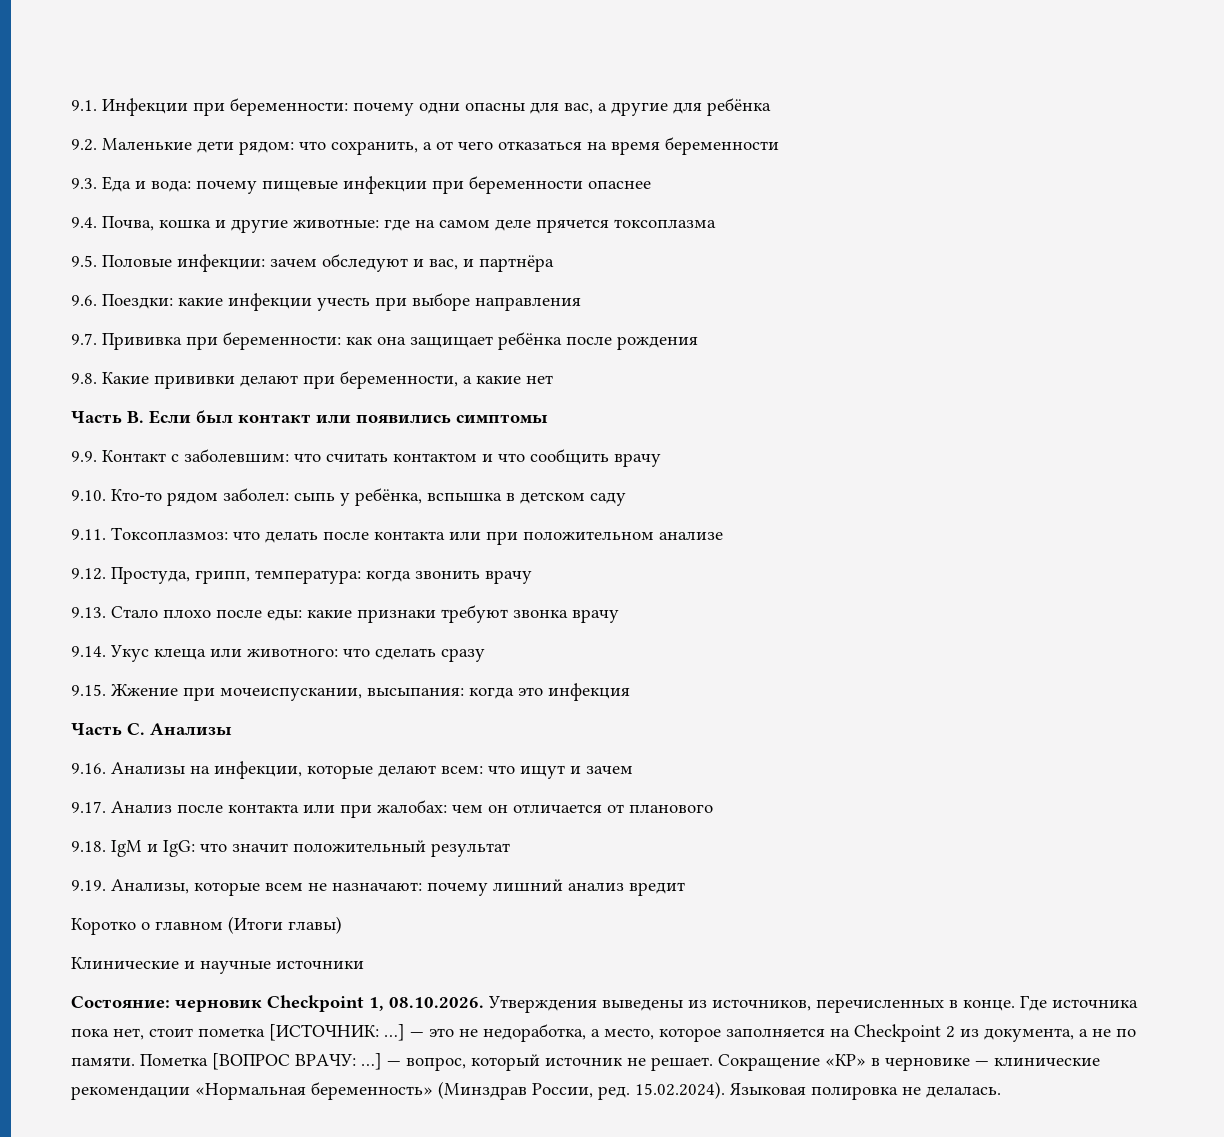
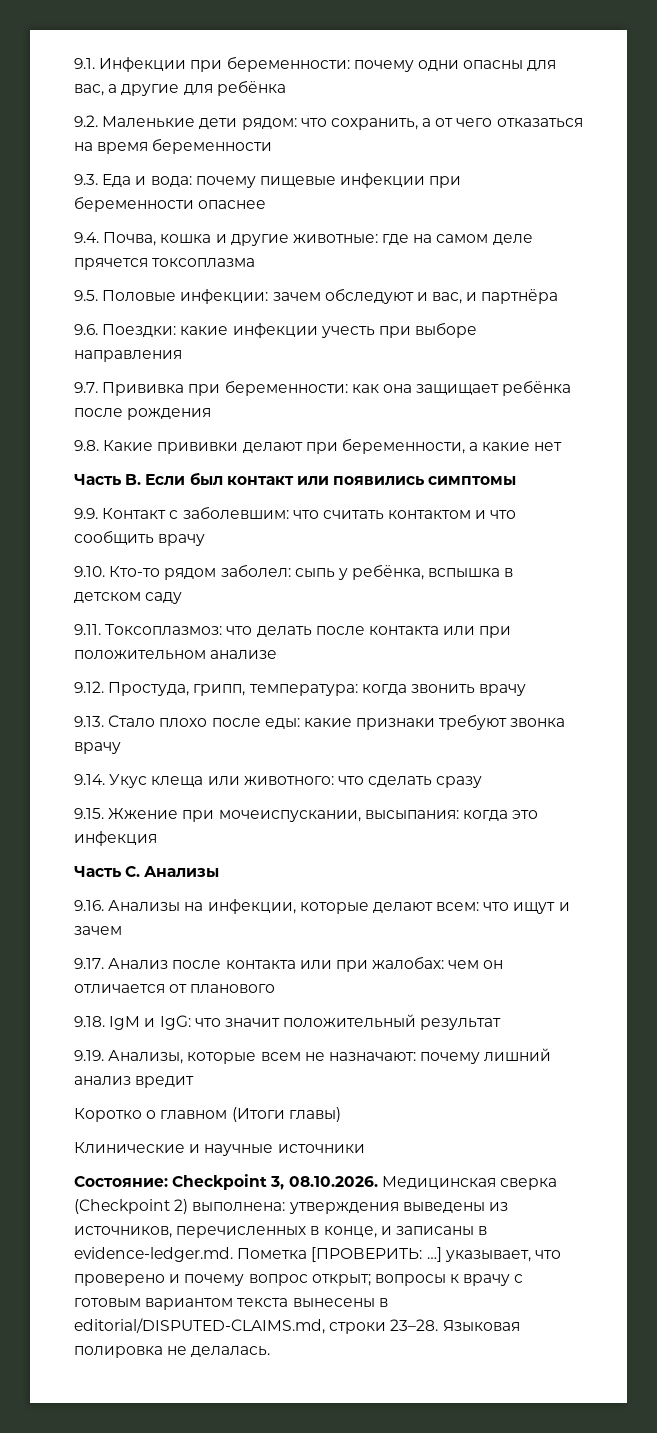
[175,995,597,1013] черновик Checkpoint 1, 08.10.2026. Утверждения -> [172,1174,557,1190] [74,1199,399,1214] Checkpoint 3, 08.10.2026. Медицинская сверка (Checkpoint 2) выполнена: утверждения
[963,995,1138,1011] [71,1024,1136,1042] [71,1053,1100,1071] [71,1081,725,1100] конце. Где источника пока нет, стоит пометка [ИСТОЧНИК: …] — это не недоработка, а место, которое заполняется на Checkpoint 2 из документа, а не по памяти. Пометка [ВОПРОС ВРАЧУ: …] — вопрос, который источник не решает. Сокращение «КР» в черновике — клинические рекомендации «Нормальная беременность» (Минздрав России, ред. 15.02.2024). -> [323,1226,488,1238] [74,1247,561,1262] [74,1274,524,1286] [74,1298,388,1310] [74,1318,439,1334] конце, и записаны в evidence-ledger.md. Пометка [ПРОВЕРИТЬ: …] указывает, что проверено и почему вопрос открыт; вопросы к врачу с готовым вариантом текста вынесены в editorial/DISPUTED-CLAIMS.md, строки 23–28.

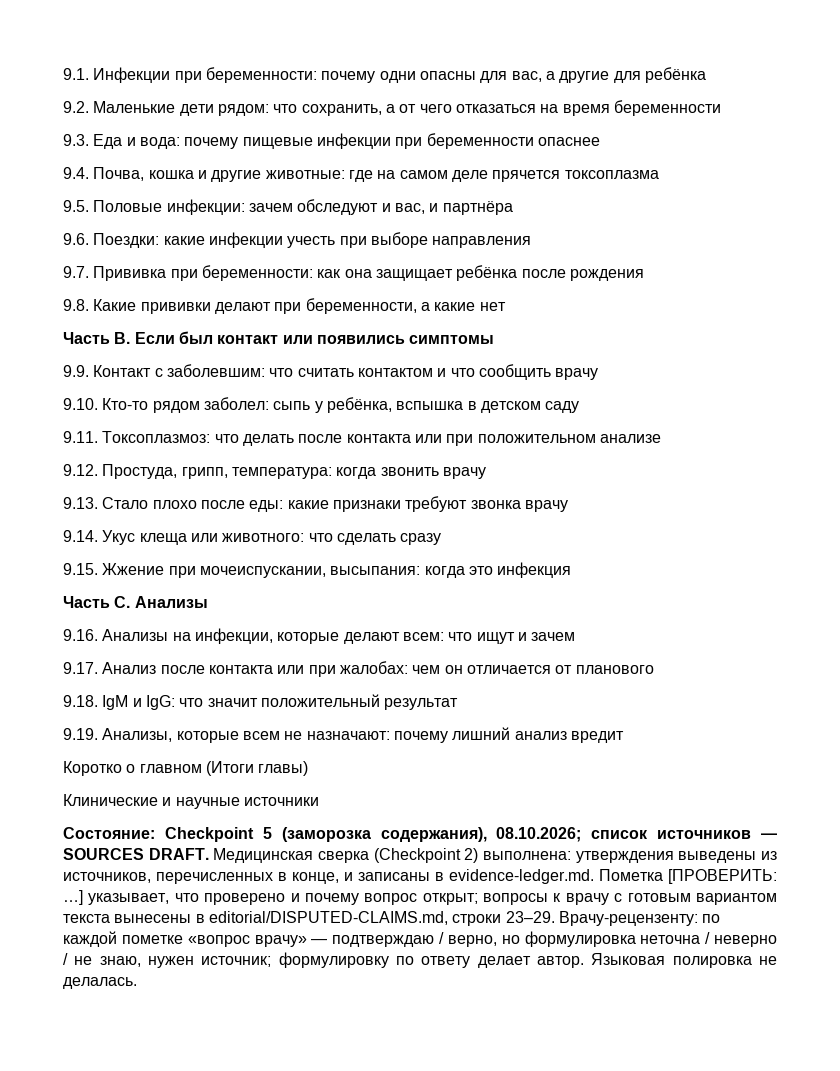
[270,1176,378,1190] 3, 08.10.2026. -> [262,827,777,842] [63,848,209,860] 5 (заморозка содержания), 08.10.2026; список источников — SOURCES DRAFT.
[390,1319,439,1331] 23–28. -> [505,911,721,926] [63,931,778,947] [63,952,584,968] 23–29. Врачу-рецензенту: по каждой пометке «вопрос врачу» — подтверждаю / верно, но формулировка неточна / неверно / не знаю, нужен источник; формулировку по ответу делает автор.

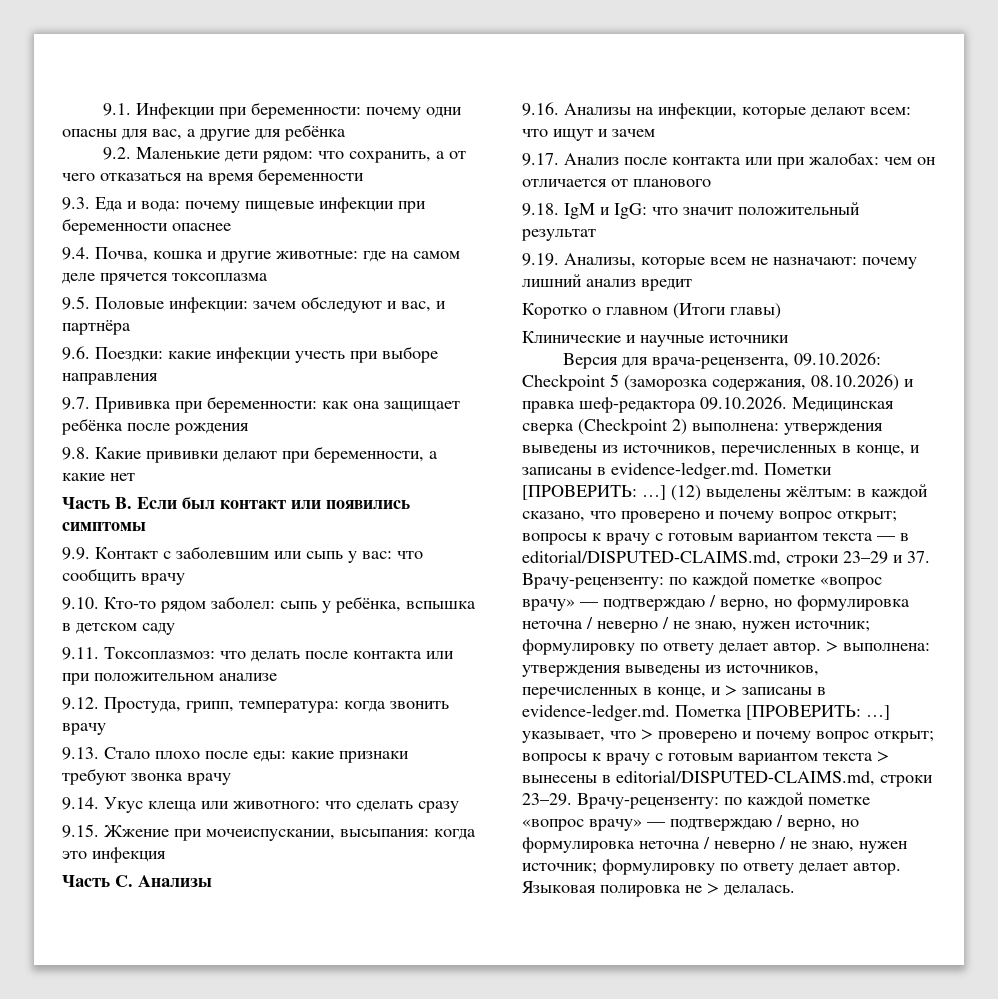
[166,364,447,377] заболевшим: что считать контактом и -> [176,546,392,563] заболевшим или сыпь у вас:
[63,827,777,842] [63,848,209,860] Состояние: Checkpoint 5 (заморозка содержания), 08.10.2026; список источников — SOURCES DRAFT. -> [563,352,882,369] [522,374,914,391] [522,396,787,413] Версия для врача-рецензента, 09.10.2026: Checkpoint 5 (заморозка содержания, 08.10.2026) и правка шеф-редактора 09.10.2026.
[599,869,777,884] [63,890,170,905] Пометка [ПРОВЕРИТЬ: …] указывает, -> [764,463,832,475] [522,484,928,501] [522,511,585,522] Пометки [ПРОВЕРИТЬ: …] (12) выделены жёлтым: в каждой сказано,
(110, 918) none -> [877,533,909,541] [522,550,930,567] [522,572,882,589] [522,595,910,611] [522,617,870,633] [522,639,930,655] [522,665,819,677] [522,685,826,699] [522,704,890,721] [522,729,934,743] [522,751,889,765] — в editorial/DISPUTED-CLAIMS.md, строки 23–29 и 37. Врачу-рецензенту: по каждой пометке «вопрос врачу» — подтверждаю / верно, но формулировка неточна / неверно / не знаю, нужен источник; формулировку по ответу делает автор. > выполнена: утверждения выведены из источников, перечисленных в конце, и > записаны в evidence-ledger.md. Пометка [ПРОВЕРИТЬ: …] указывает, что > проверено и почему вопрос открыт; вопросы к врачу с готовым вариантом текста >
(778, 960) none -> [707,883,719,894] >

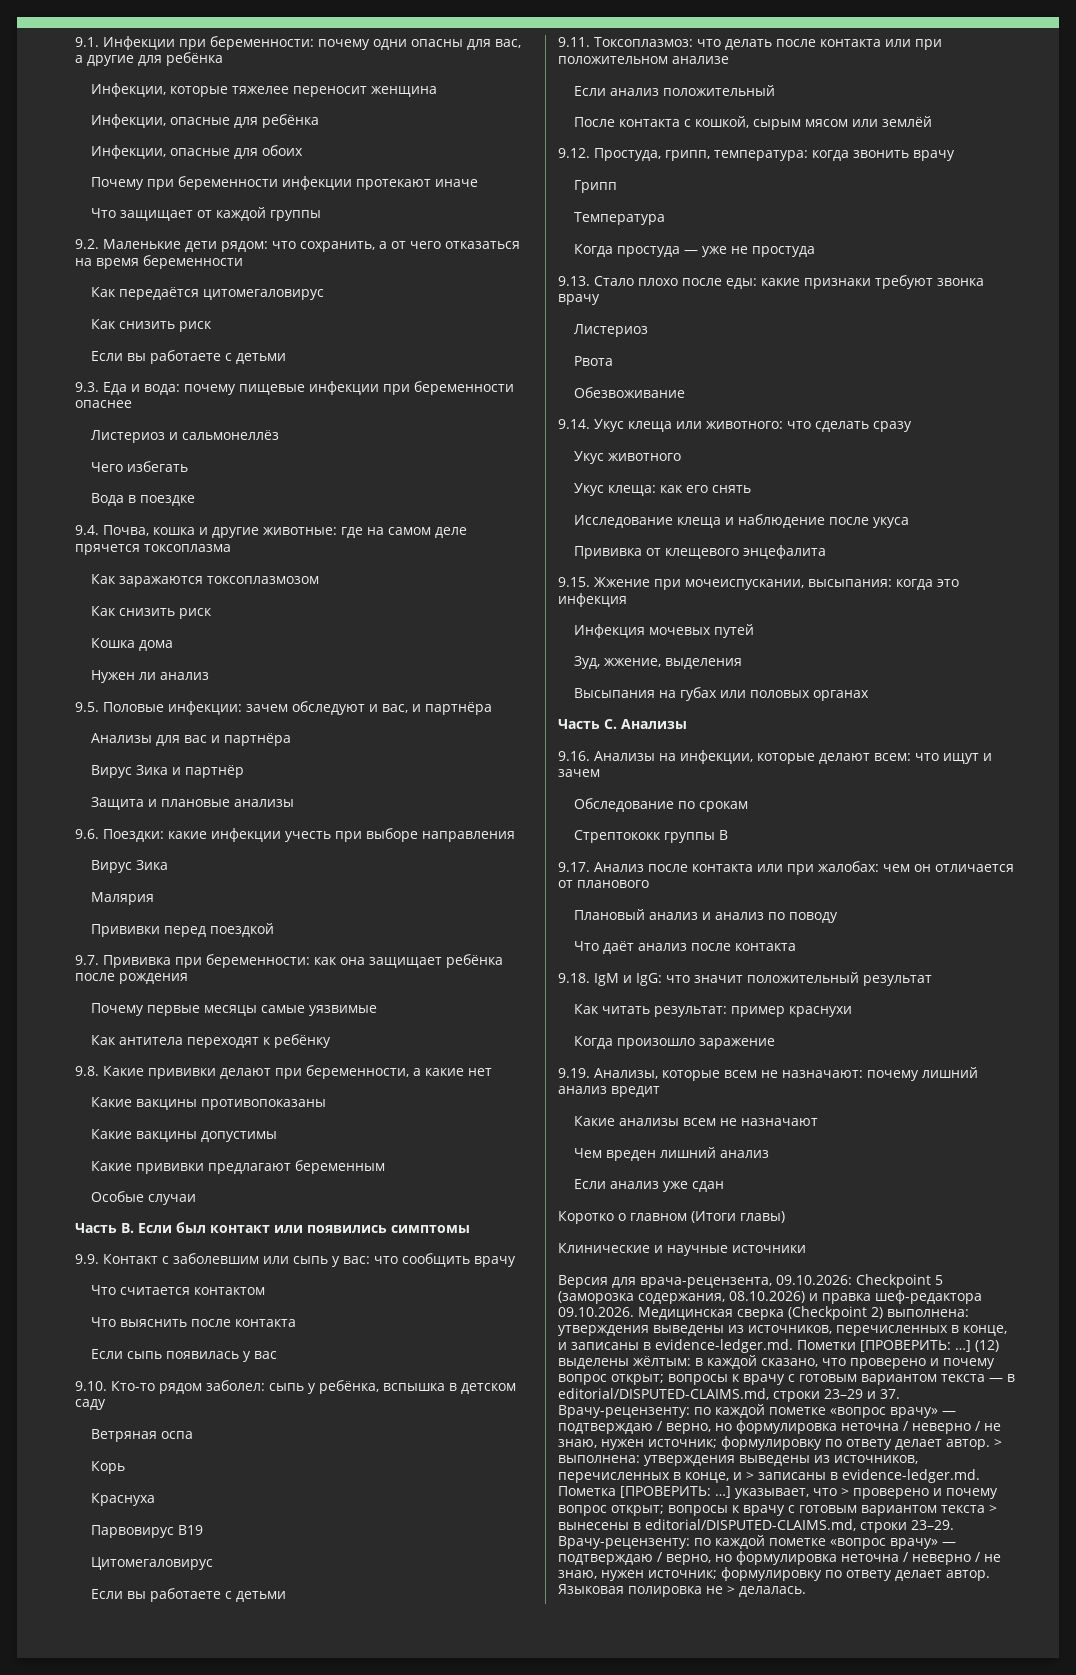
(346, 132) none -> [90,83,437,97] [90,114,319,128] [90,145,303,159] [90,176,478,190] [90,207,321,221] // Инфекции, которые тяжелее переносит женщина // Инфекции, опасные для ребёнка // Инфекции, опасные для обоих // Почему при беременности инфекции протекают иначе // Что защищает от каждой группы
(364, 176) none -> [90,287,324,300] [90,319,212,332] [90,350,286,364] // Как передаётся цитомегаловирус // Как снизить риск // Если вы работаете с детьми
(231, 227) none -> [90,430,279,443] [90,461,188,472] [90,493,195,506] // Листериоз и сальмонеллёз // Чего избегать // Вода в поездке
(268, 277) none -> [90,574,319,587] [90,606,212,619] [90,638,173,651] [90,670,209,683] // Как заражаются токсоплазмозом // Как снизить риск // Кошка дома // Нужен ли анализ
(131, 327) none -> [90,733,291,746] [90,765,244,778] [90,797,294,810] // Анализы для вас и партнёра // Вирус Зика и партнёр // Защита и плановые анализы
(158, 379) none -> [90,860,168,873] [90,892,154,905] [90,923,274,937] // Вирус Зика // Малярия // Прививки перед поездкой
(249, 429) none -> [90,1003,377,1016] [90,1034,331,1048] // Почему первые месяцы самые уязвимые // Как антитела переходят к ребёнку
(135, 477) none -> [90,1097,326,1110] [90,1129,277,1142] [90,1160,385,1174] [90,1191,196,1205] // Какие вакцины противопоказаны // Какие вакцины допустимы // Какие прививки предлагают беременным // Особые случаи
(185, 579) none -> [90,1285,265,1295] [90,1317,296,1327] [90,1349,277,1362] // Что считается контактом // Что выяснить после контакта // Если сыпь появилась у вас
(175, 629) none -> [90,1429,193,1442] [90,1461,125,1474] [90,1493,155,1506] [90,1525,203,1538] [90,1557,213,1570] [90,1588,286,1602] // Ветряная оспа // Корь // Краснуха // Парвовирус B19 // Цитомегаловирус // Если вы работаете с детьми
(277, 677) none -> [573,85,775,96] [573,116,932,130] // Если анализ положительный // После контакта с кошкой, сырым мясом или землёй
(106, 729) none -> [573,180,617,193] [573,212,665,225] [573,244,815,257] // Грипп // Температура // Когда простуда — уже не простуда
(231, 779) none -> [573,324,648,337] [573,356,613,366] [573,387,685,398] // Листериоз // Рвота // Обезвоживание
(459, 807) none -> [573,451,681,464] [573,483,751,496] [573,514,909,528] [573,545,826,559] // Укус животного // Укус клеща: как его снять // Исследование клеща и наблюдение после укуса // Прививка от клещевого энцефалита
(166, 855) none -> [573,624,754,638] [573,656,742,669] [573,687,869,701] // Инфекция мочевых путей // Зуд, жжение, выделения // Высыпания на губах или половых органах
(655, 133) none -> [573,798,748,812] [573,830,728,843] // Обследование по срокам // Стрептококк группы B
(711, 183) none -> [573,909,838,923] [573,941,796,954] // Плановый анализ и анализ по поводу // Что даёт анализ после контакта
(596, 235) none -> [573,1004,852,1017] [573,1036,775,1049] // Как читать результат: пример краснухи // Когда произошло заражение
(692, 285) none -> [573,1116,818,1126] [573,1147,769,1161] [573,1179,724,1192] // Какие анализы всем не назначают // Чем вреден лишний анализ // Если анализ уже сдан

